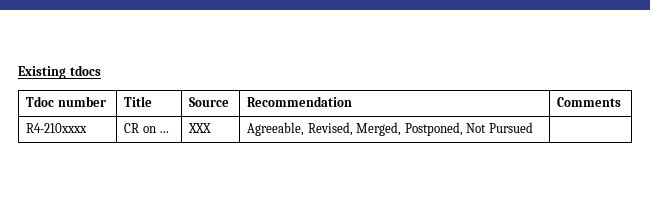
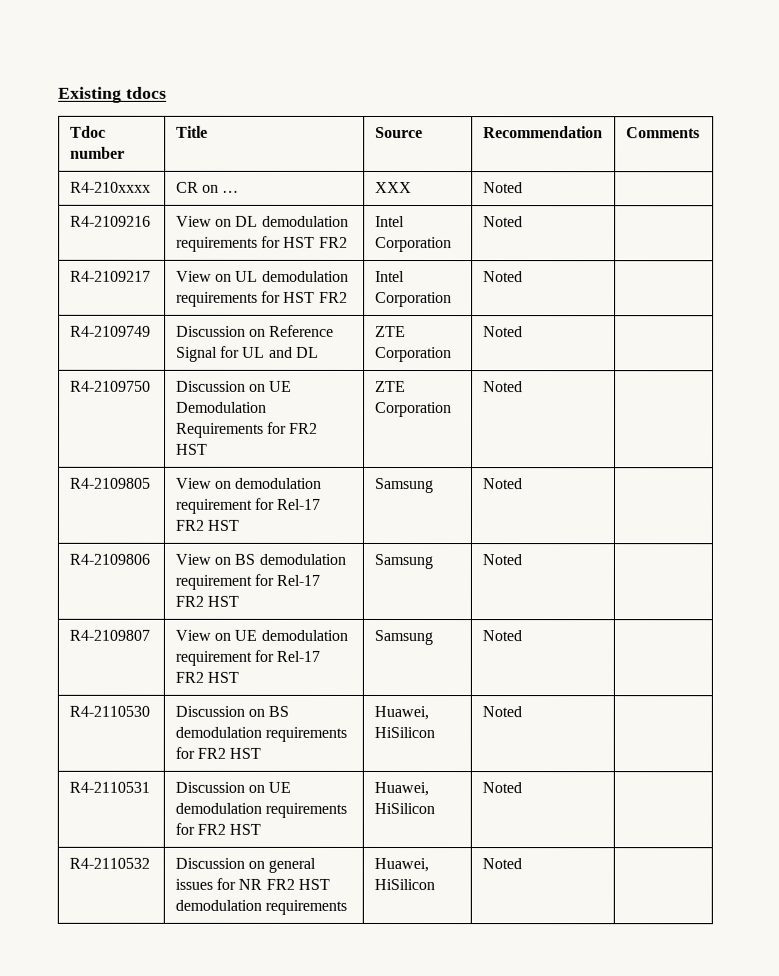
[247,122,533,136] Agreeable, Revised, Merged, Postponed, Not Pursued -> [482,182,523,194] [69,215,151,227] [175,215,349,227] [175,235,348,252] [374,215,405,228] [374,236,452,253] [482,216,523,228] [69,270,151,282] [175,270,349,282] [175,290,348,307] [374,270,405,283] [374,291,452,308] [482,271,523,283] [69,325,151,337] [175,324,335,337] [175,345,319,362] [374,325,406,338] [374,346,452,363] [482,326,523,338] [69,380,151,392] [175,380,293,392] [175,401,267,413] [175,421,319,438] [175,443,208,455] [374,380,406,393] [374,401,452,418] [482,381,523,393] [68,477,151,489] [174,477,323,489] [174,497,321,514] [174,519,239,531] [373,477,434,494] [481,478,523,490] [68,553,150,565] [174,553,346,565] [174,573,321,590] [174,595,239,607] [373,553,433,570] [481,554,522,566] [68,629,150,641] [174,629,348,641] [174,649,321,666] [174,671,239,683] [373,629,433,646] [481,630,522,642] [68,705,150,717] [174,705,290,717] [174,726,347,742] [174,746,262,759] [373,705,429,721] [373,726,435,739] [481,706,522,718] [68,781,150,793] [174,781,292,793] [174,802,347,818] [174,822,262,835] [373,781,429,797] [373,802,435,815] [481,782,522,794] [68,857,150,869] [174,857,317,873] [174,877,330,890] [174,899,347,915] [373,857,429,873] [373,878,435,891] [481,858,522,870] Noted | // R4-2109216 | View on DL demodulation requirements for HST FR2 | Intel Corporation | Noted | // R4-2109217 | View on UL demodulation requirements for HST FR2 | Intel Corporation | Noted | // R4-2109749 | Discussion on Reference Signal for UL and DL | ZTE Corporation | Noted | // R4-2109750 | Discussion on UE Demodulation Requirements for FR2 HST | ZTE Corporation | Noted | // R4-2109805 | View on demodulation requirement for Rel-17 FR2 HST | Samsung | Noted | // R4-2109806 | View on BS demodulation requirement for Rel-17 FR2 HST | Samsung | Noted | // R4-2109807 | View on UE demodulation requirement for Rel-17 FR2 HST | Samsung | Noted | // R4-2110530 | Discussion on BS demodulation requirements for FR2 HST | Huawei, HiSilicon | Noted | // R4-2110531 | Discussion on UE demodulation requirements for FR2 HST | Huawei, HiSilicon | Noted | // R4-2110532 | Discussion on general issues for NR FR2 HST demodulation requirements | Huawei, HiSilicon | Noted

